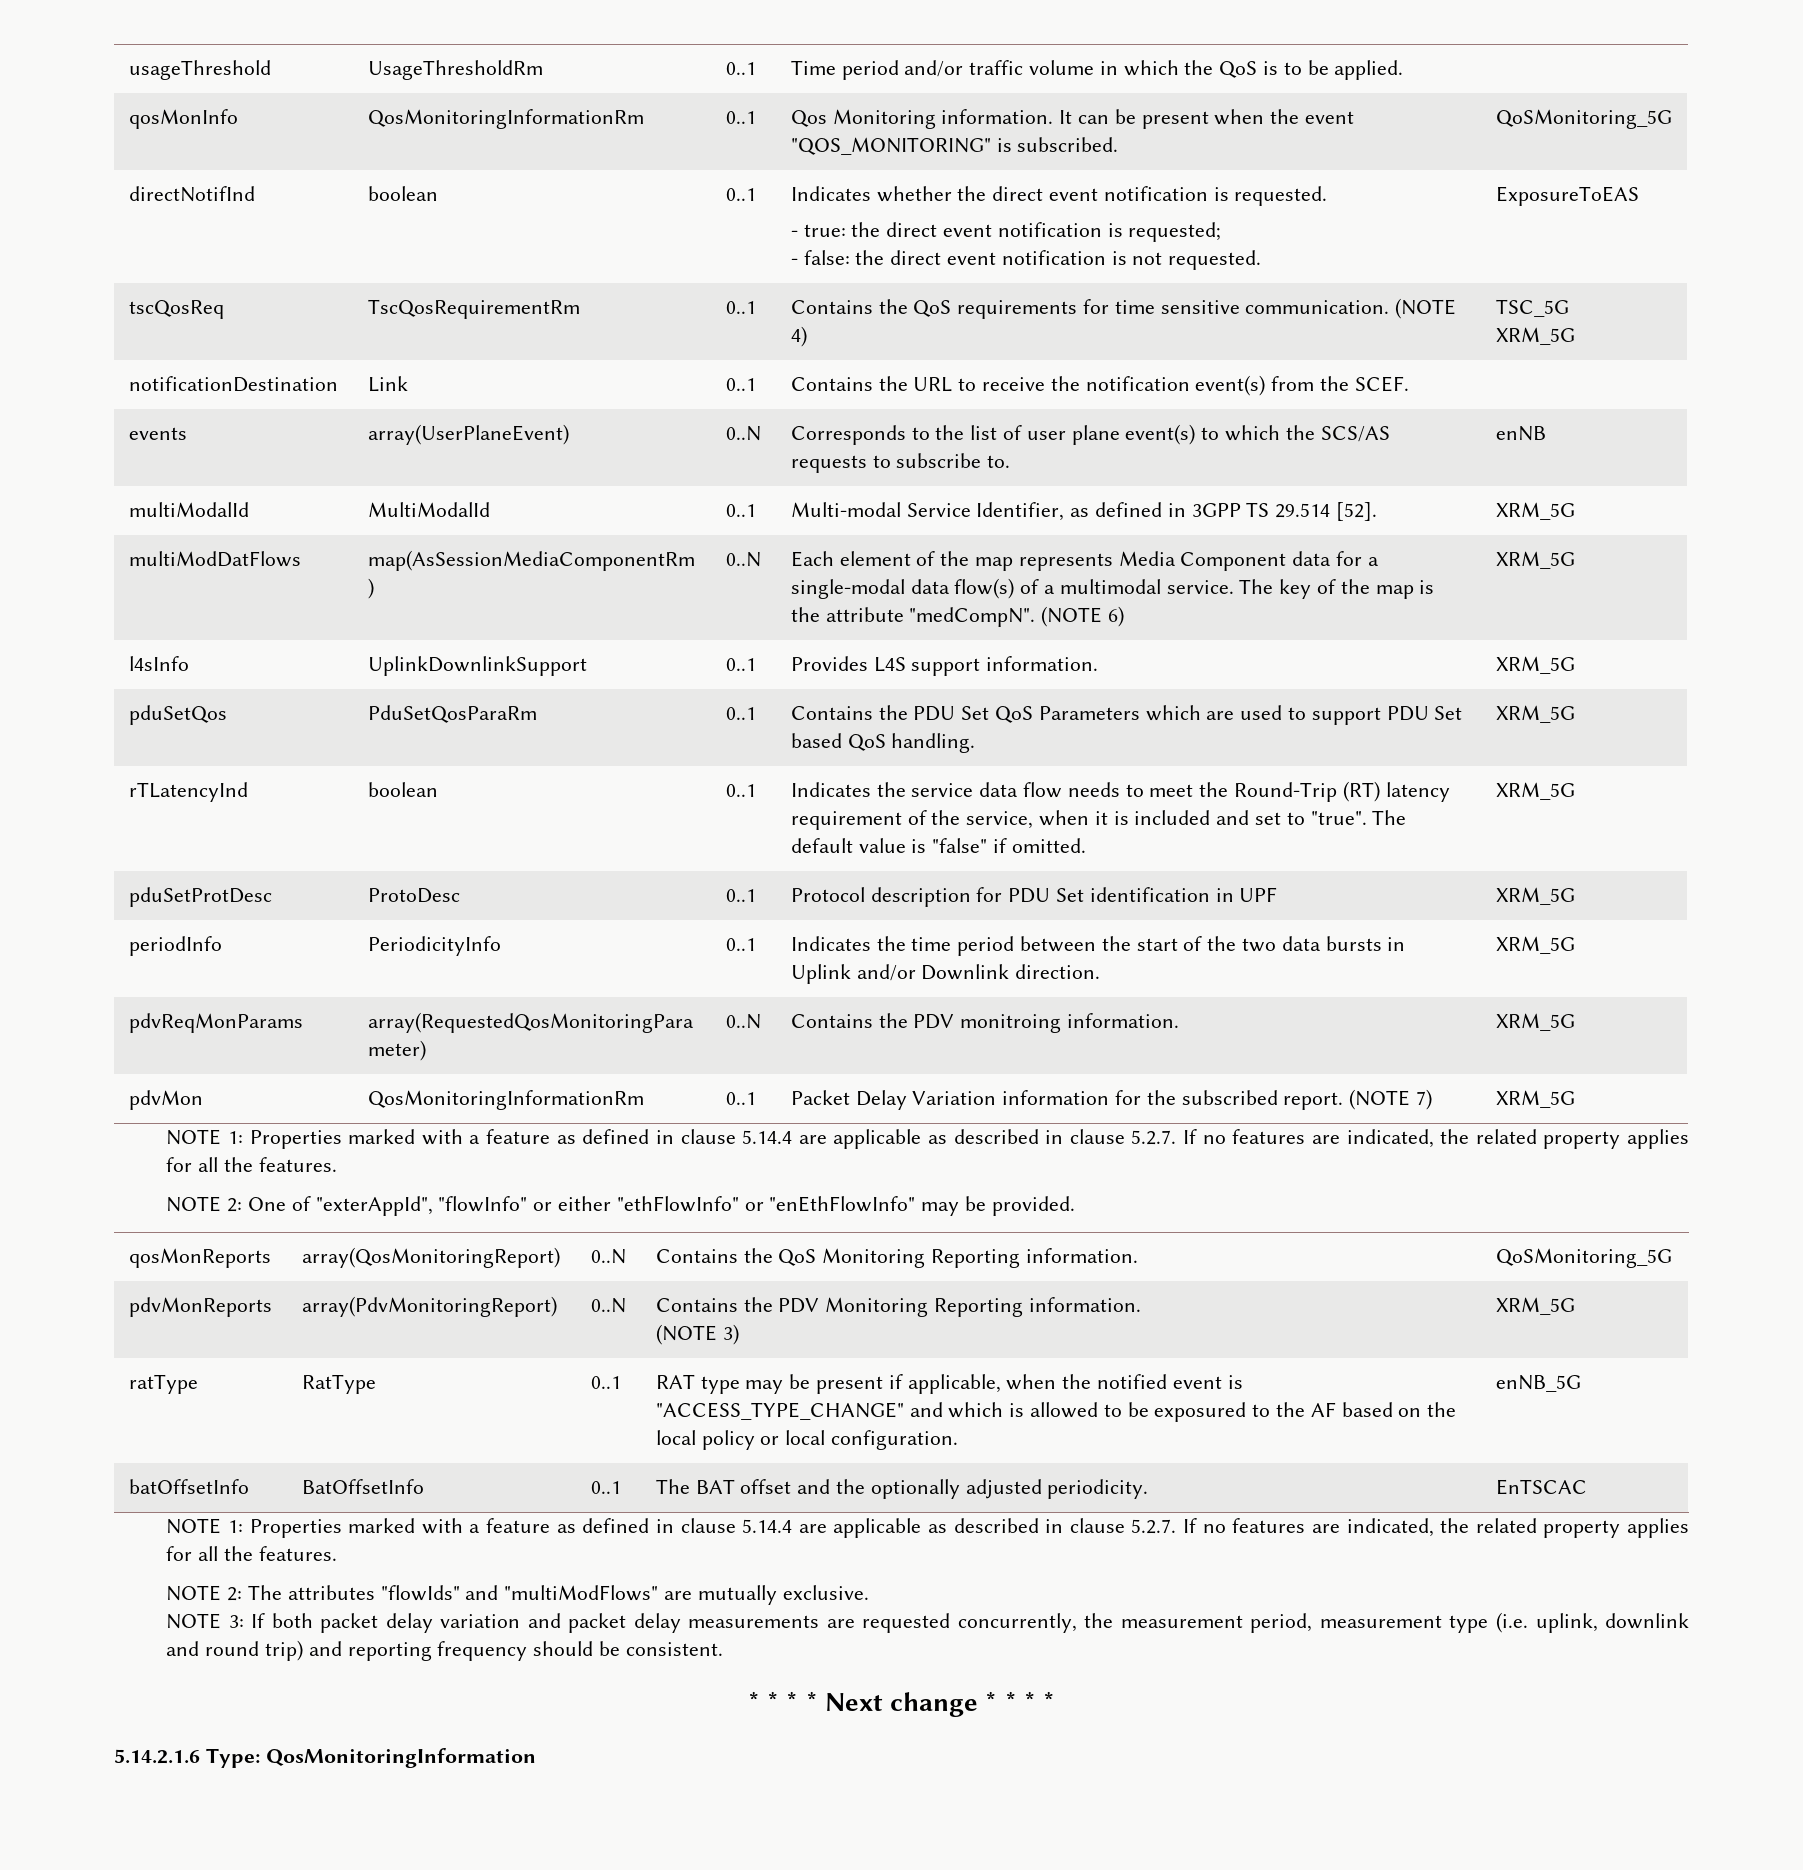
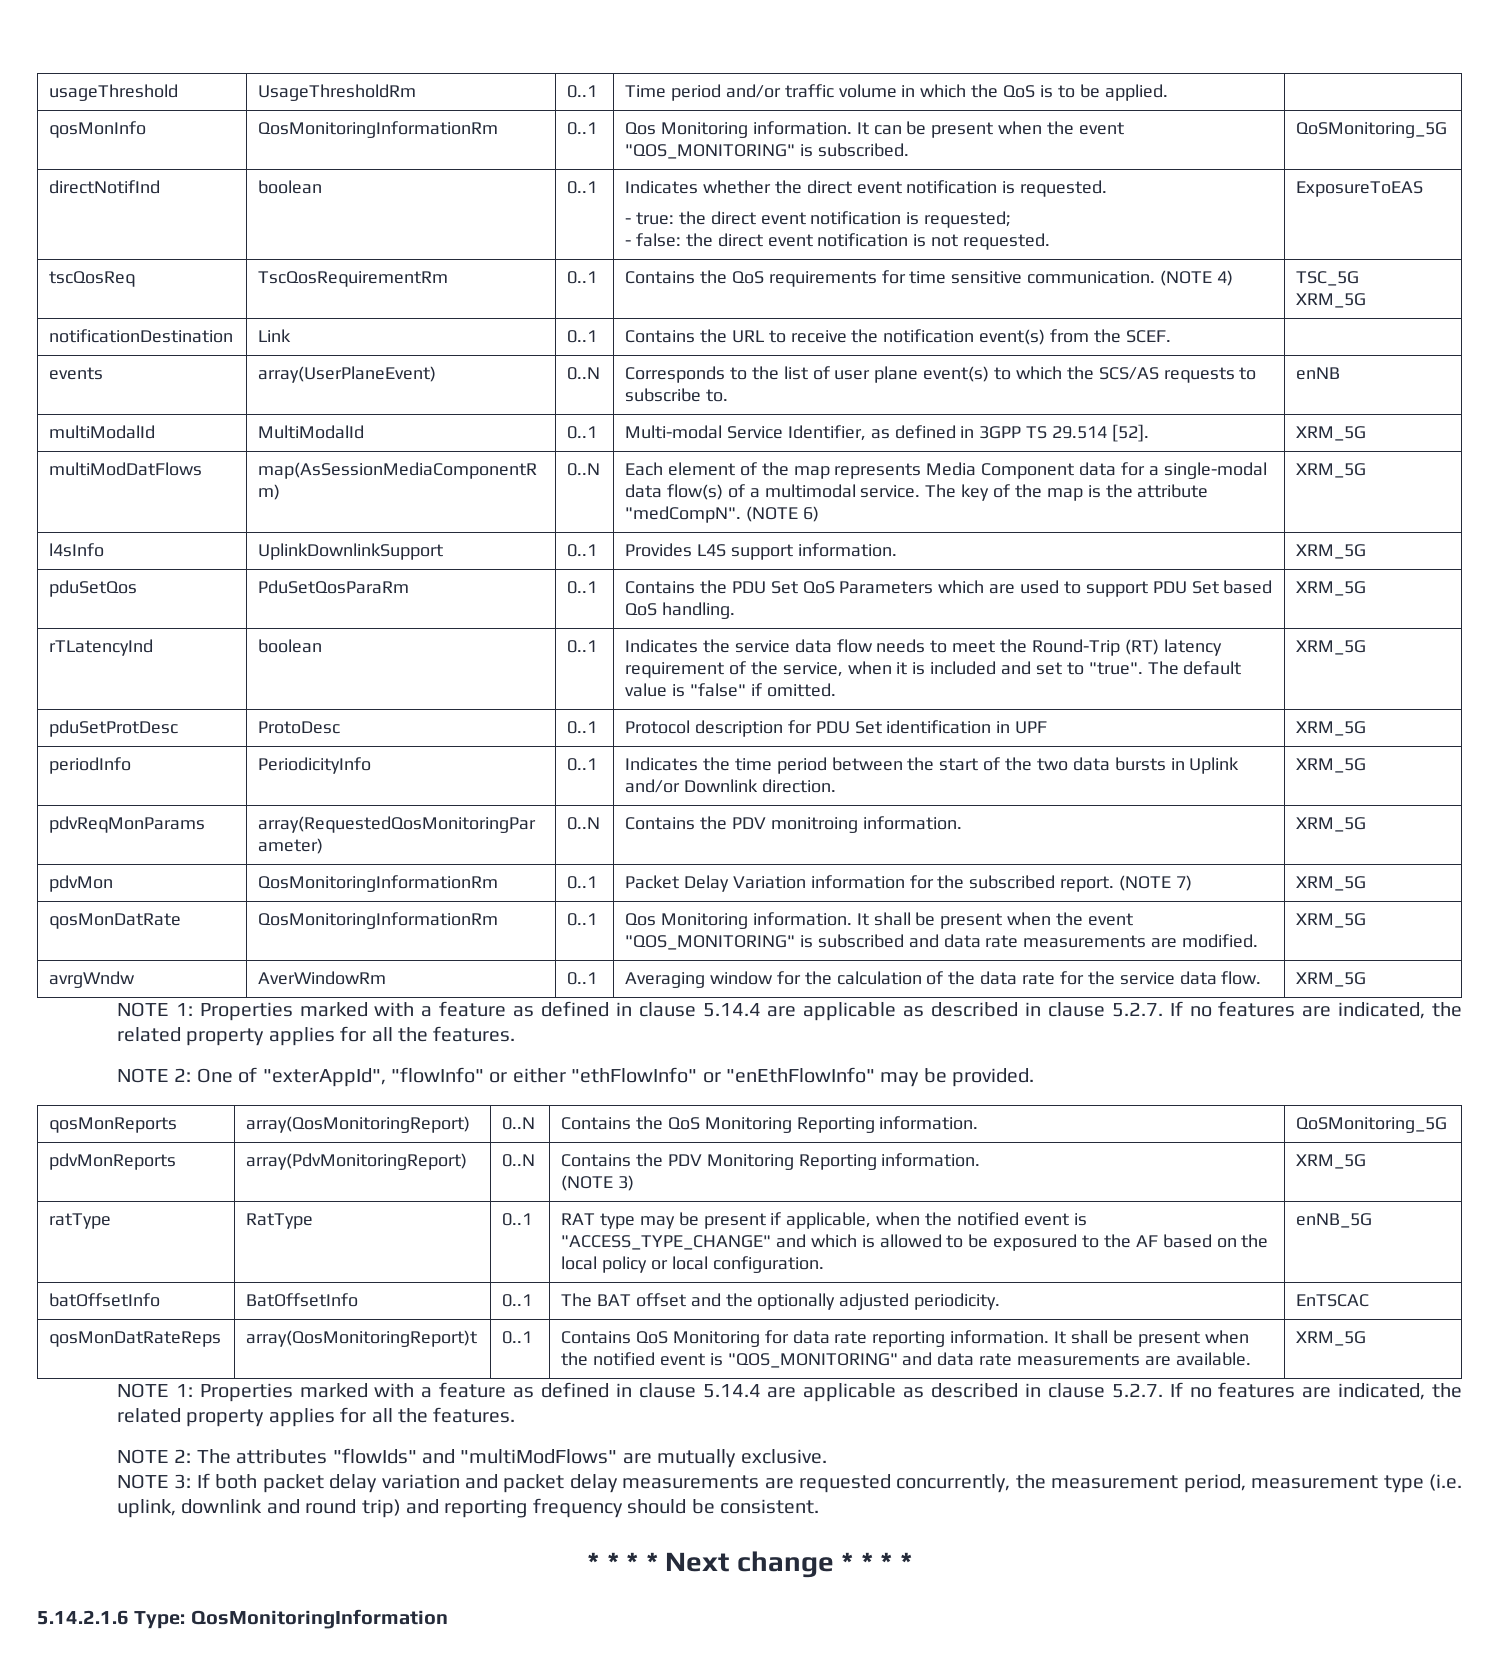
(1575, 1099) none -> [49,913,182,929] [258,912,499,929] [567,913,598,926] [625,912,1133,929] [625,934,1259,950] [1296,913,1367,928] [49,971,136,988] [258,971,387,985] [567,972,598,985] [625,971,1262,988] [1296,972,1367,987] // qosMonDatRate | QosMonitoringInformationRm | 0..1 | Qos Monitoring information. It shall be present when the event "QOS_MONITORING" is subscribed and data rate measurements are modified. | XRM_5G // avrgWndw | AverWindowRm | 0..1 | Averaging window for the calculation of the data rate for the service data flow. | XRM_5G
(1587, 1487) none -> [49,1331,222,1347] [246,1330,478,1347] [502,1331,533,1344] [561,1330,1249,1347] [561,1352,1251,1368] [1296,1331,1367,1346] // qosMonDatRateReps | array(QosMonitoringReport)t | 0..1 | Contains QoS Monitoring for data rate reporting information. It shall be present when the notified event is "QOS_MONITORING" and data rate measurements are available. | XRM_5G

